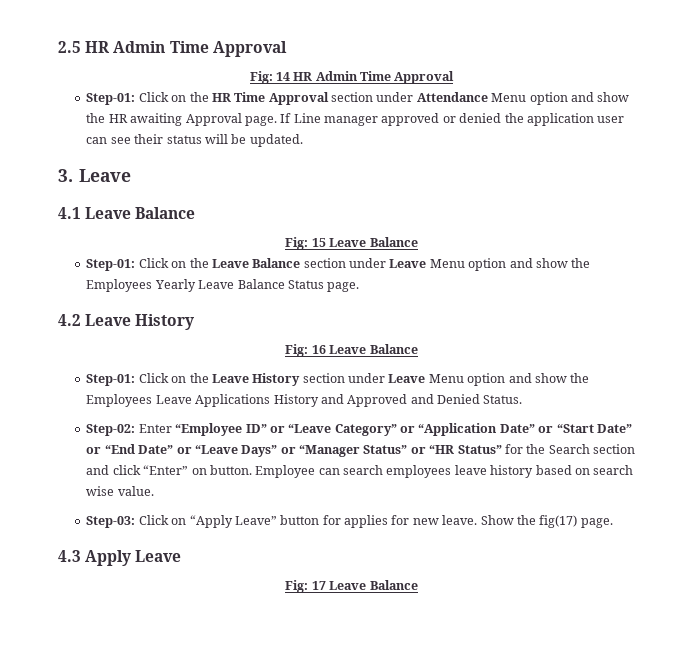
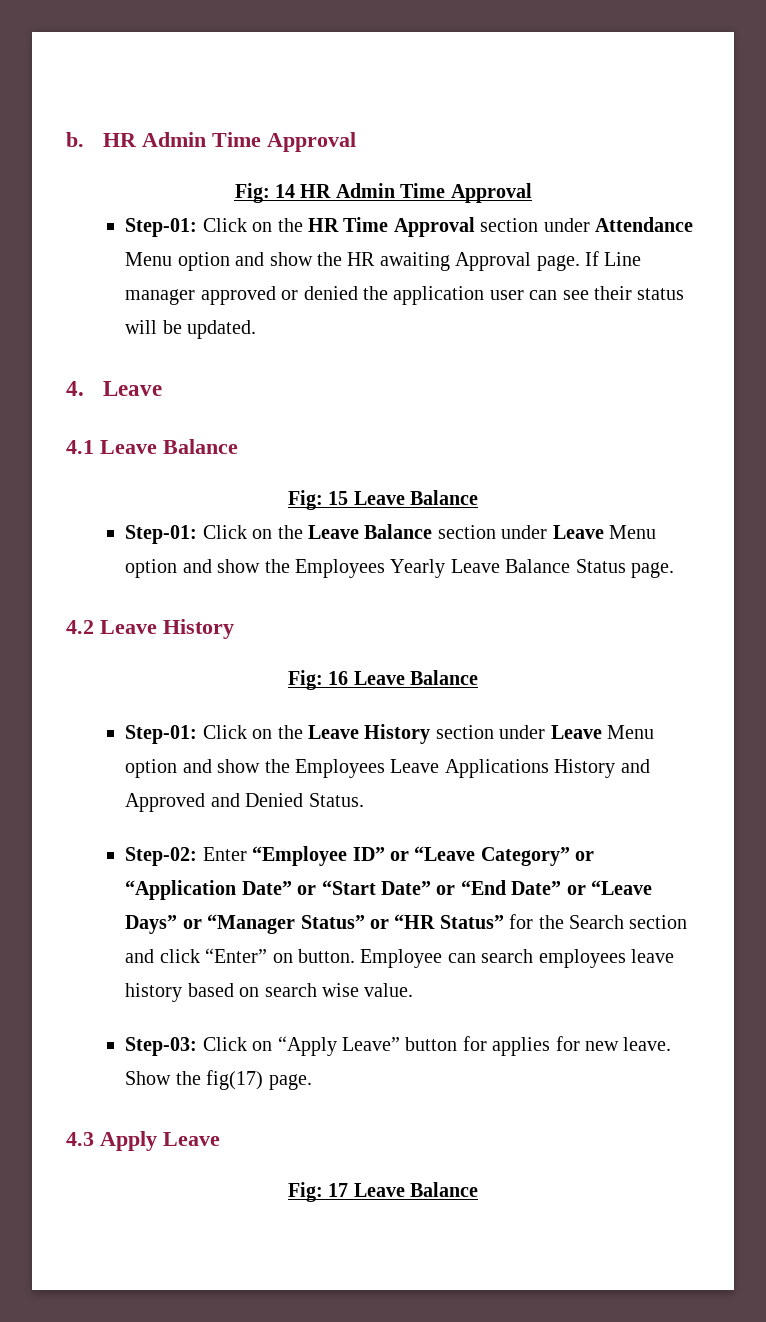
[58,41,81,53] 2.5 -> [66,132,84,147] b.
[58,169,73,182] 3. -> [66,381,84,396] 4.

